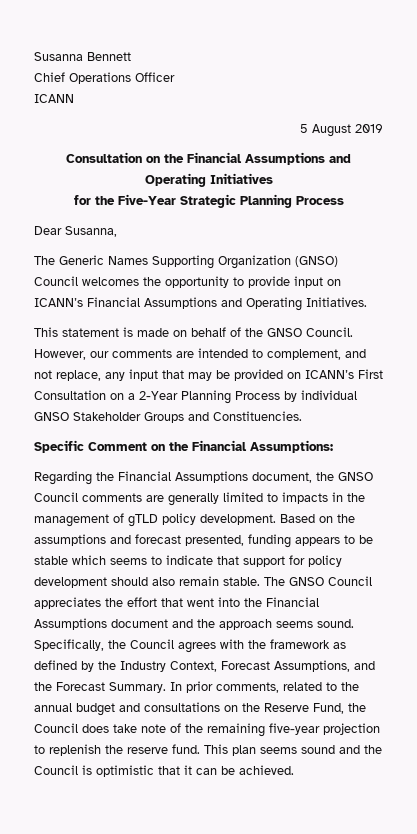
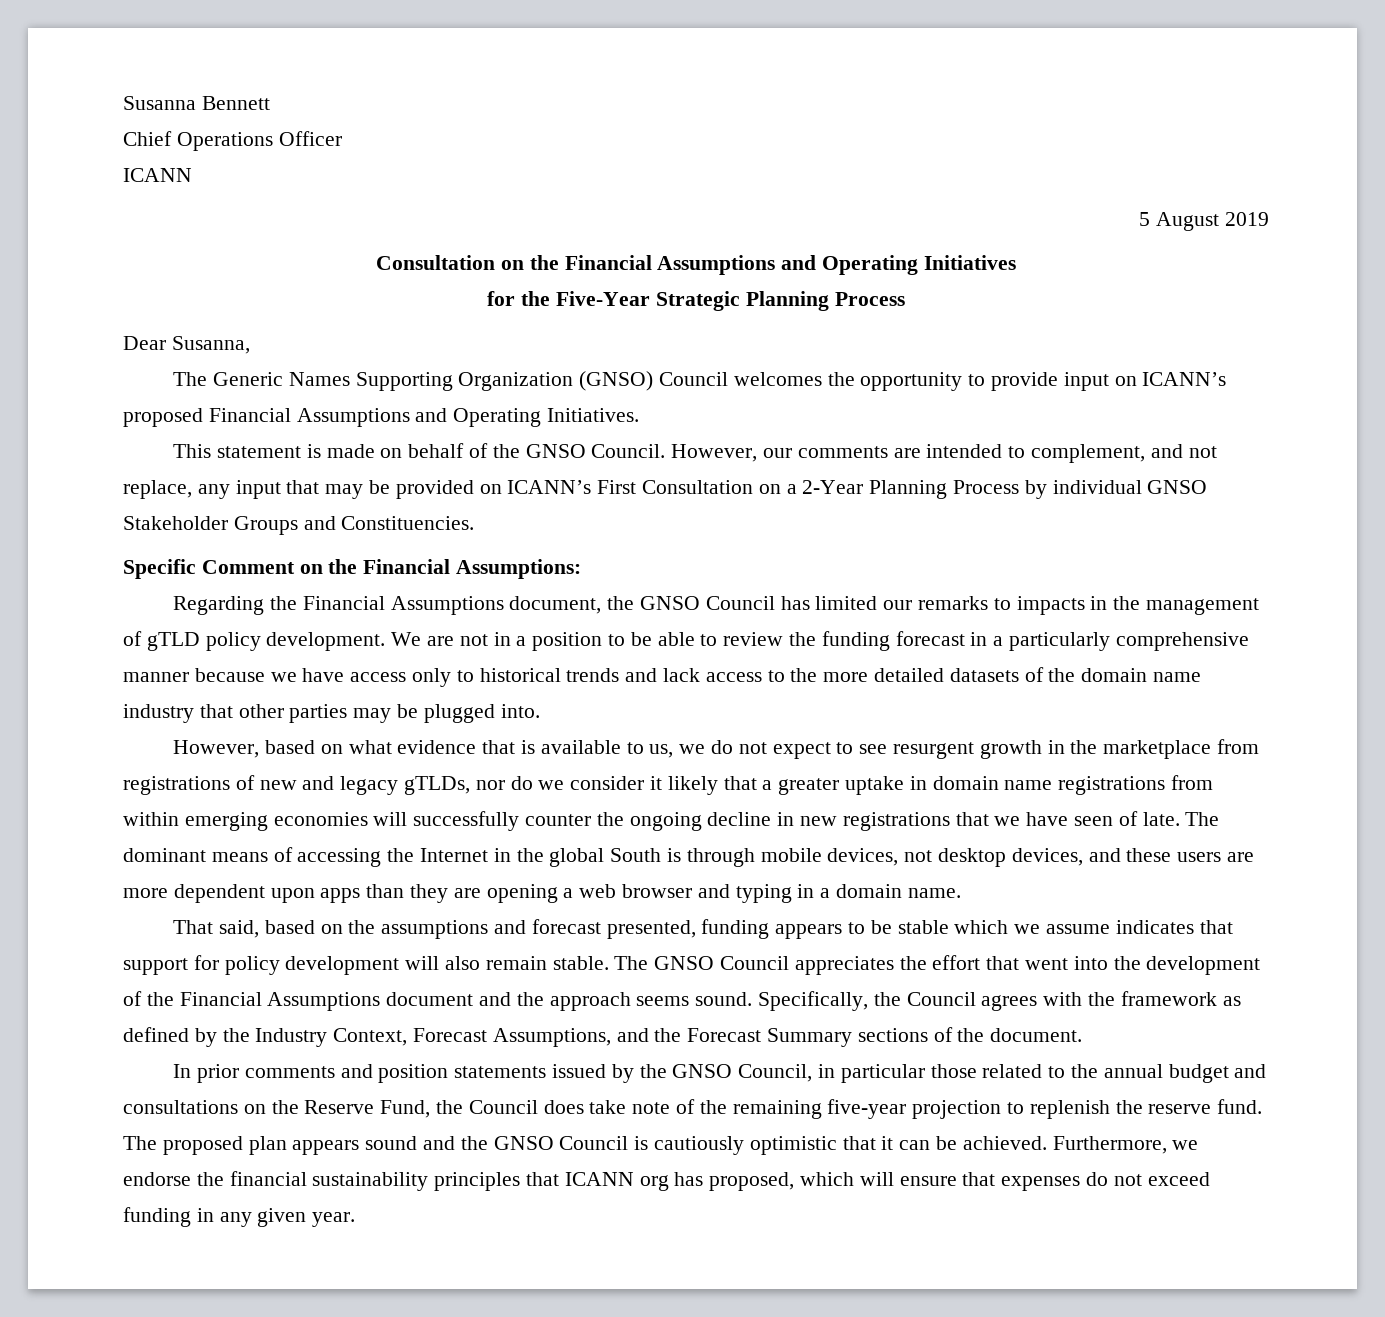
(83, 302) none -> [123,408,203,427] proposed
[82,492,263,506] comments are generally limited -> [780,596,989,610] has limited our remarks
[280,514,315,523] Based -> [391,631,1249,651] [123,667,1202,687] [123,704,540,723] [173,739,1260,759] [123,775,1214,795] [123,811,1220,831] [123,847,1255,867] [123,884,961,903] [173,920,315,938] We are not in a position to be able to review the funding forecast in a particularly comprehensive manner because we have access only to historical trends and lack access to the more detailed datasets of the domain name industry that other parties may be plugged into. // However, based on what evidence that is available to us, we do not expect to see resurgent growth in the marketplace from registrations of new and legacy gTLDs, nor do we consider it likely that a greater uptake in domain name registrations from within emerging economies will successfully counter the ongoing decline in new registrations that we have seen of late. The dominant means of accessing the Internet in the global South is through mobile devices, not desktop devices, and these users are more dependent upon apps than they are opening a web browser and typing in a domain name. // That said, based
[110,555,213,565] seems to indicate -> [1014,920,1194,934] we assume indicates
[111,577,148,586] should -> [405,956,440,970] will
(262, 602) none -> [1146,956,1261,975] [123,991,174,1006] development of the
[109,681,279,693] Summary. In prior comments, -> [767,1027,1083,1047] [173,1064,977,1083] Summary sections of the document. // In prior comments and position statements issued by the GNSO Council, in particular those
[204,744,297,756] This plan seems -> [123,1136,360,1155] The proposed plan appears
(382, 749) none -> [493,1136,554,1150] GNSO
(92, 770) none -> [654,1136,745,1155] cautiously
(294, 770) none -> [1052,1136,1199,1154] [123,1171,1210,1191] [123,1207,356,1227] Furthermore, we endorse the financial sustainability principles that ICANN org has proposed, which will ensure that expenses do not exceed funding in any given year.

